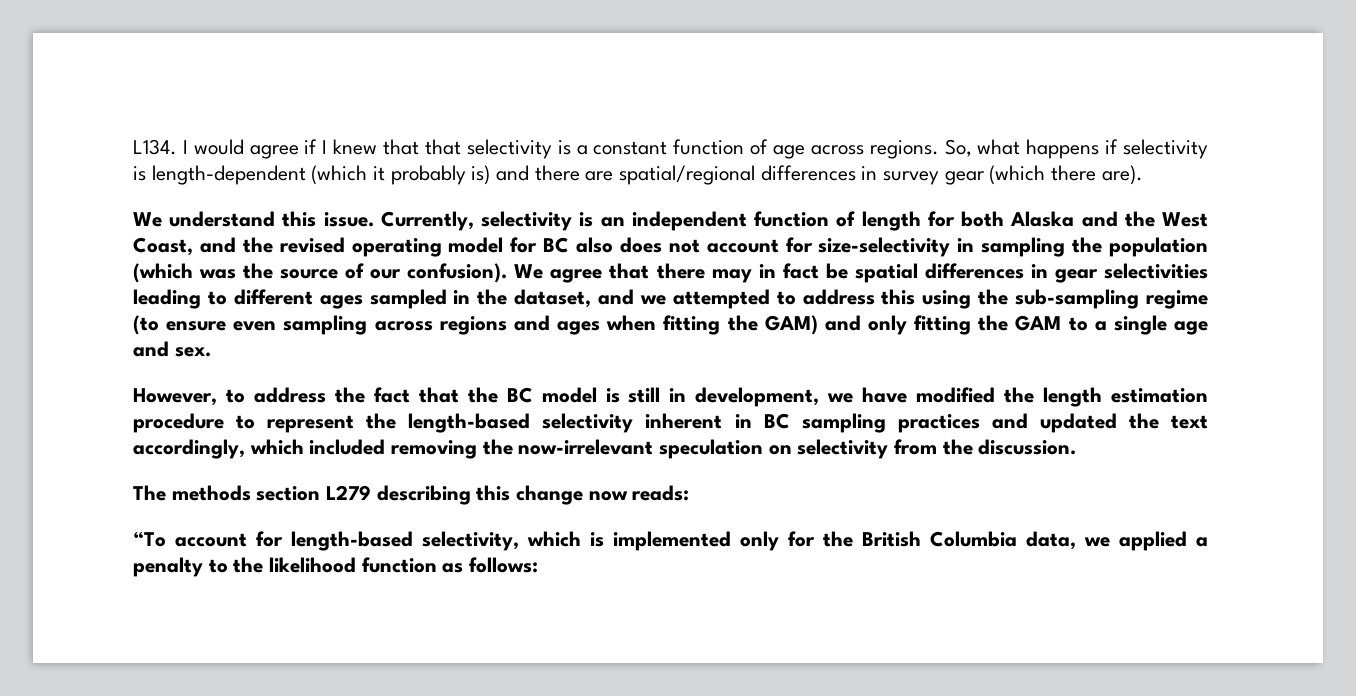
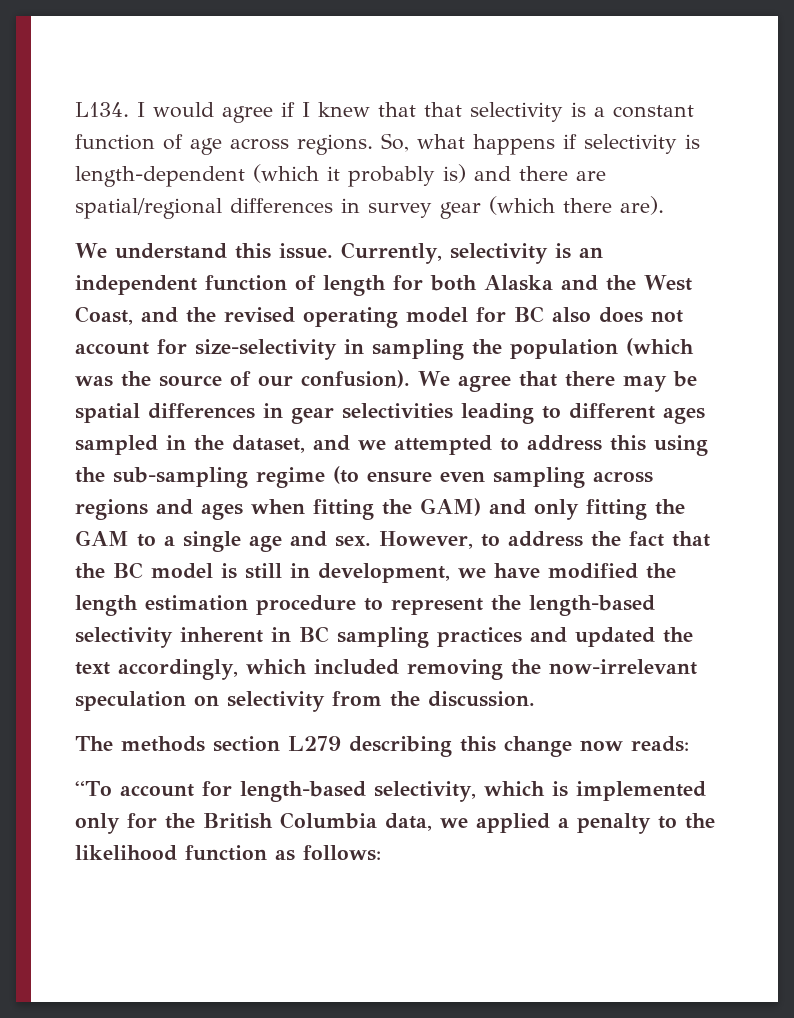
[758,263,819,279] in fact -> (667, 384) none
(211, 352) // -> (371, 541) none

